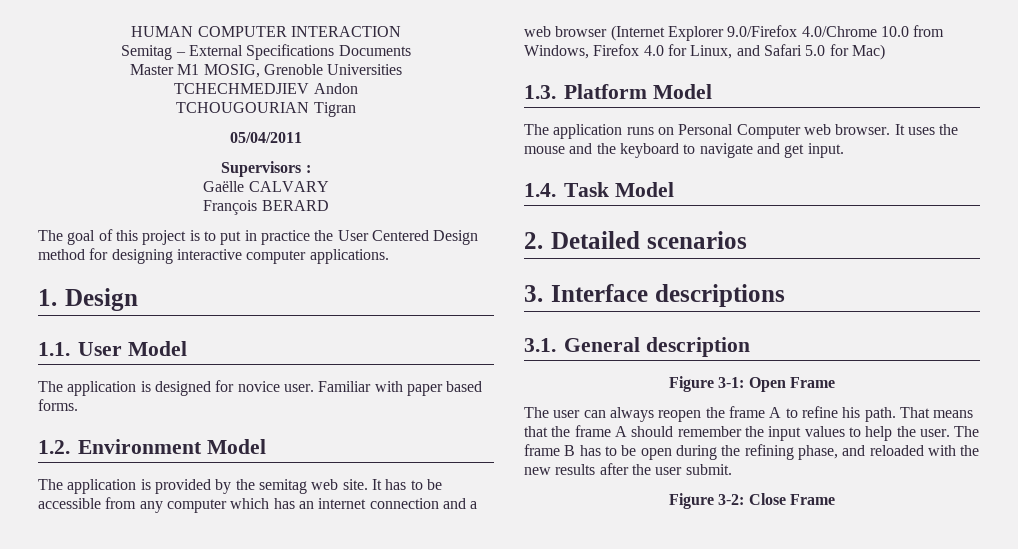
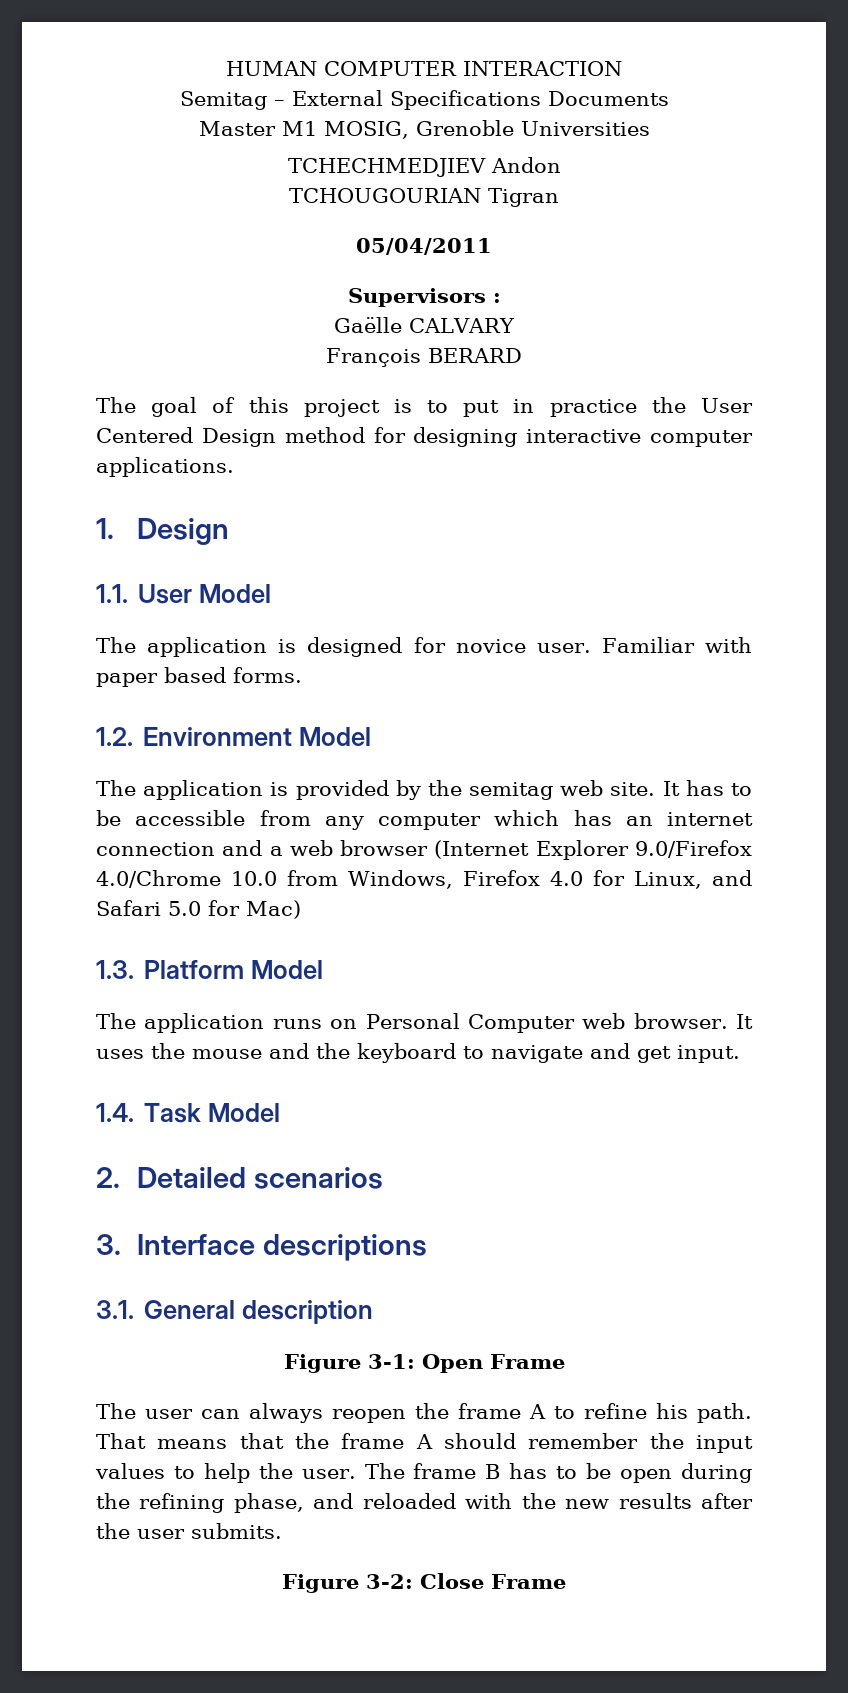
[685,464,732,475] submit. -> [191,1523,282,1539] submits.

